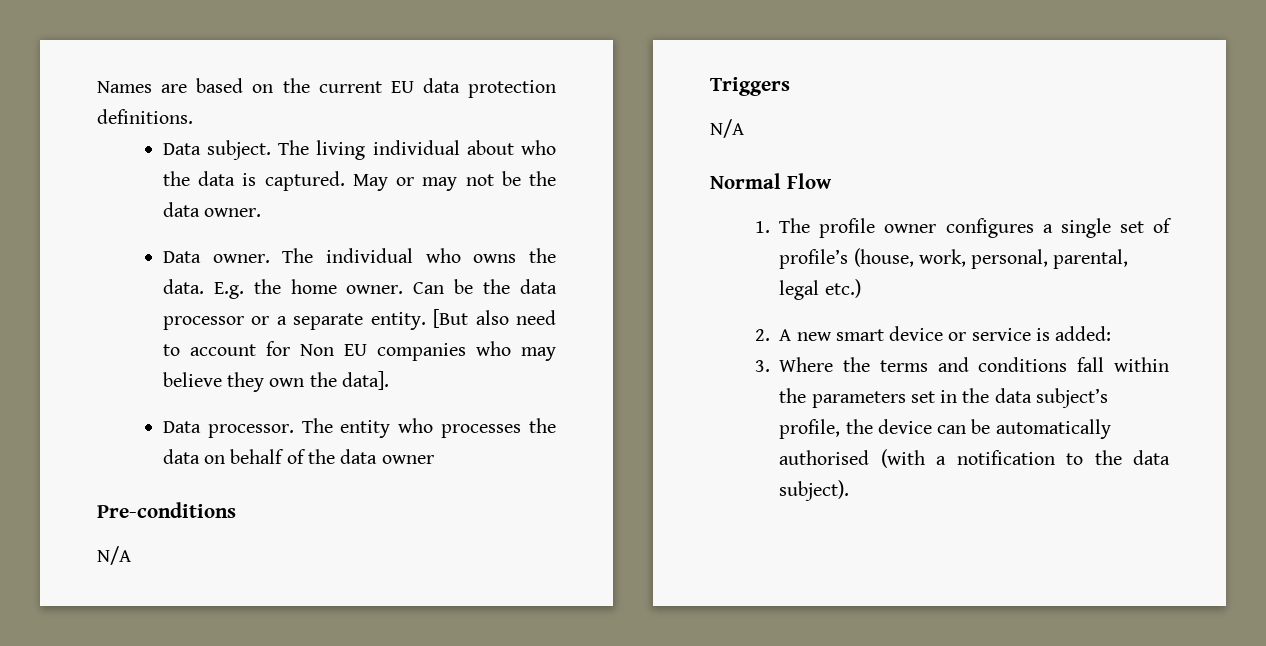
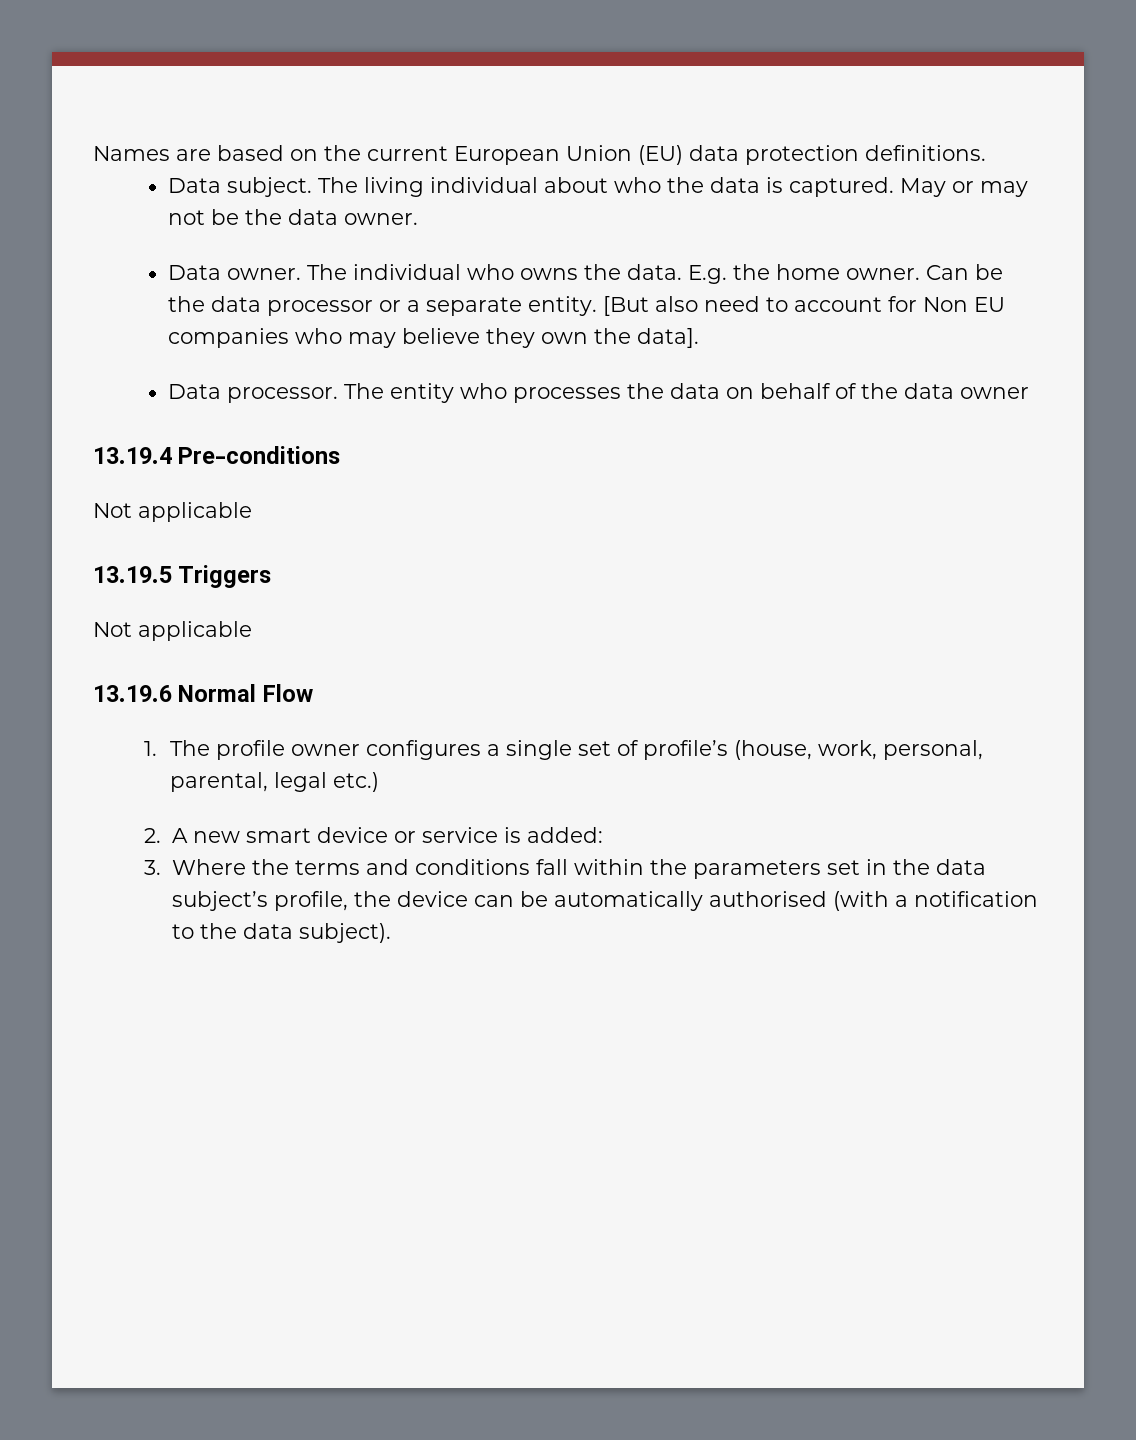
[390,81,414,93] EU -> [454,145,683,165] European Union (EU)
(434, 459) none -> [93,447,172,464] 13.19.4
[97,546,131,565] [710,77,790,96] [710,119,744,138] N/A // Triggers // N/A // -> [93,502,252,522] [93,565,272,588] [93,621,252,641] [93,685,172,702] Not applicable // 13.19.5 Triggers // Not applicable // 13.19.6

